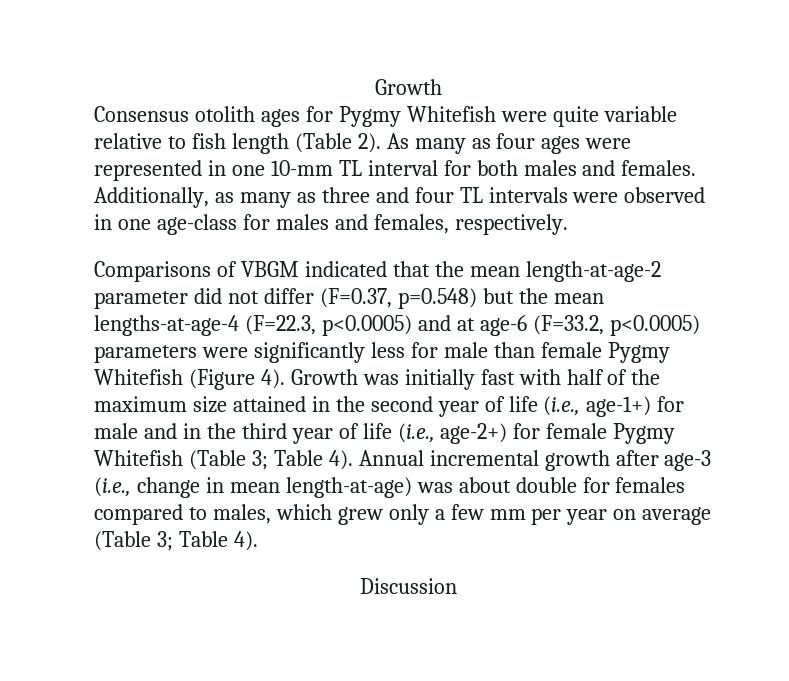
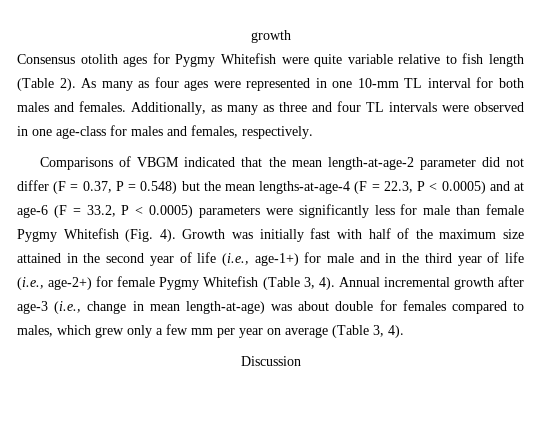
[375,79,442,95] Growth -> [250,30,291,43] growth
[319,288,604,309] [94,315,700,336] (F=0.37, p=0.548) but the mean lengths-at-age-4 (F=22.3, p<0.0005) and at age-6 (F=33.2, p<0.0005) -> [53,181,525,194] [17,205,194,218] (F = 0.37, P = 0.548) but the mean lengths-at-age-4 (F = 22.3, P < 0.0005) and at age-6 (F = 33.2, P < 0.0005)
[188,369,255,390] (Figure -> [125,229,154,242] (Fig.
[251,450,323,470] 3; Table -> [303,277,315,289] 3,
[156,531,228,551] 3; Table -> [373,325,384,337] 3,

